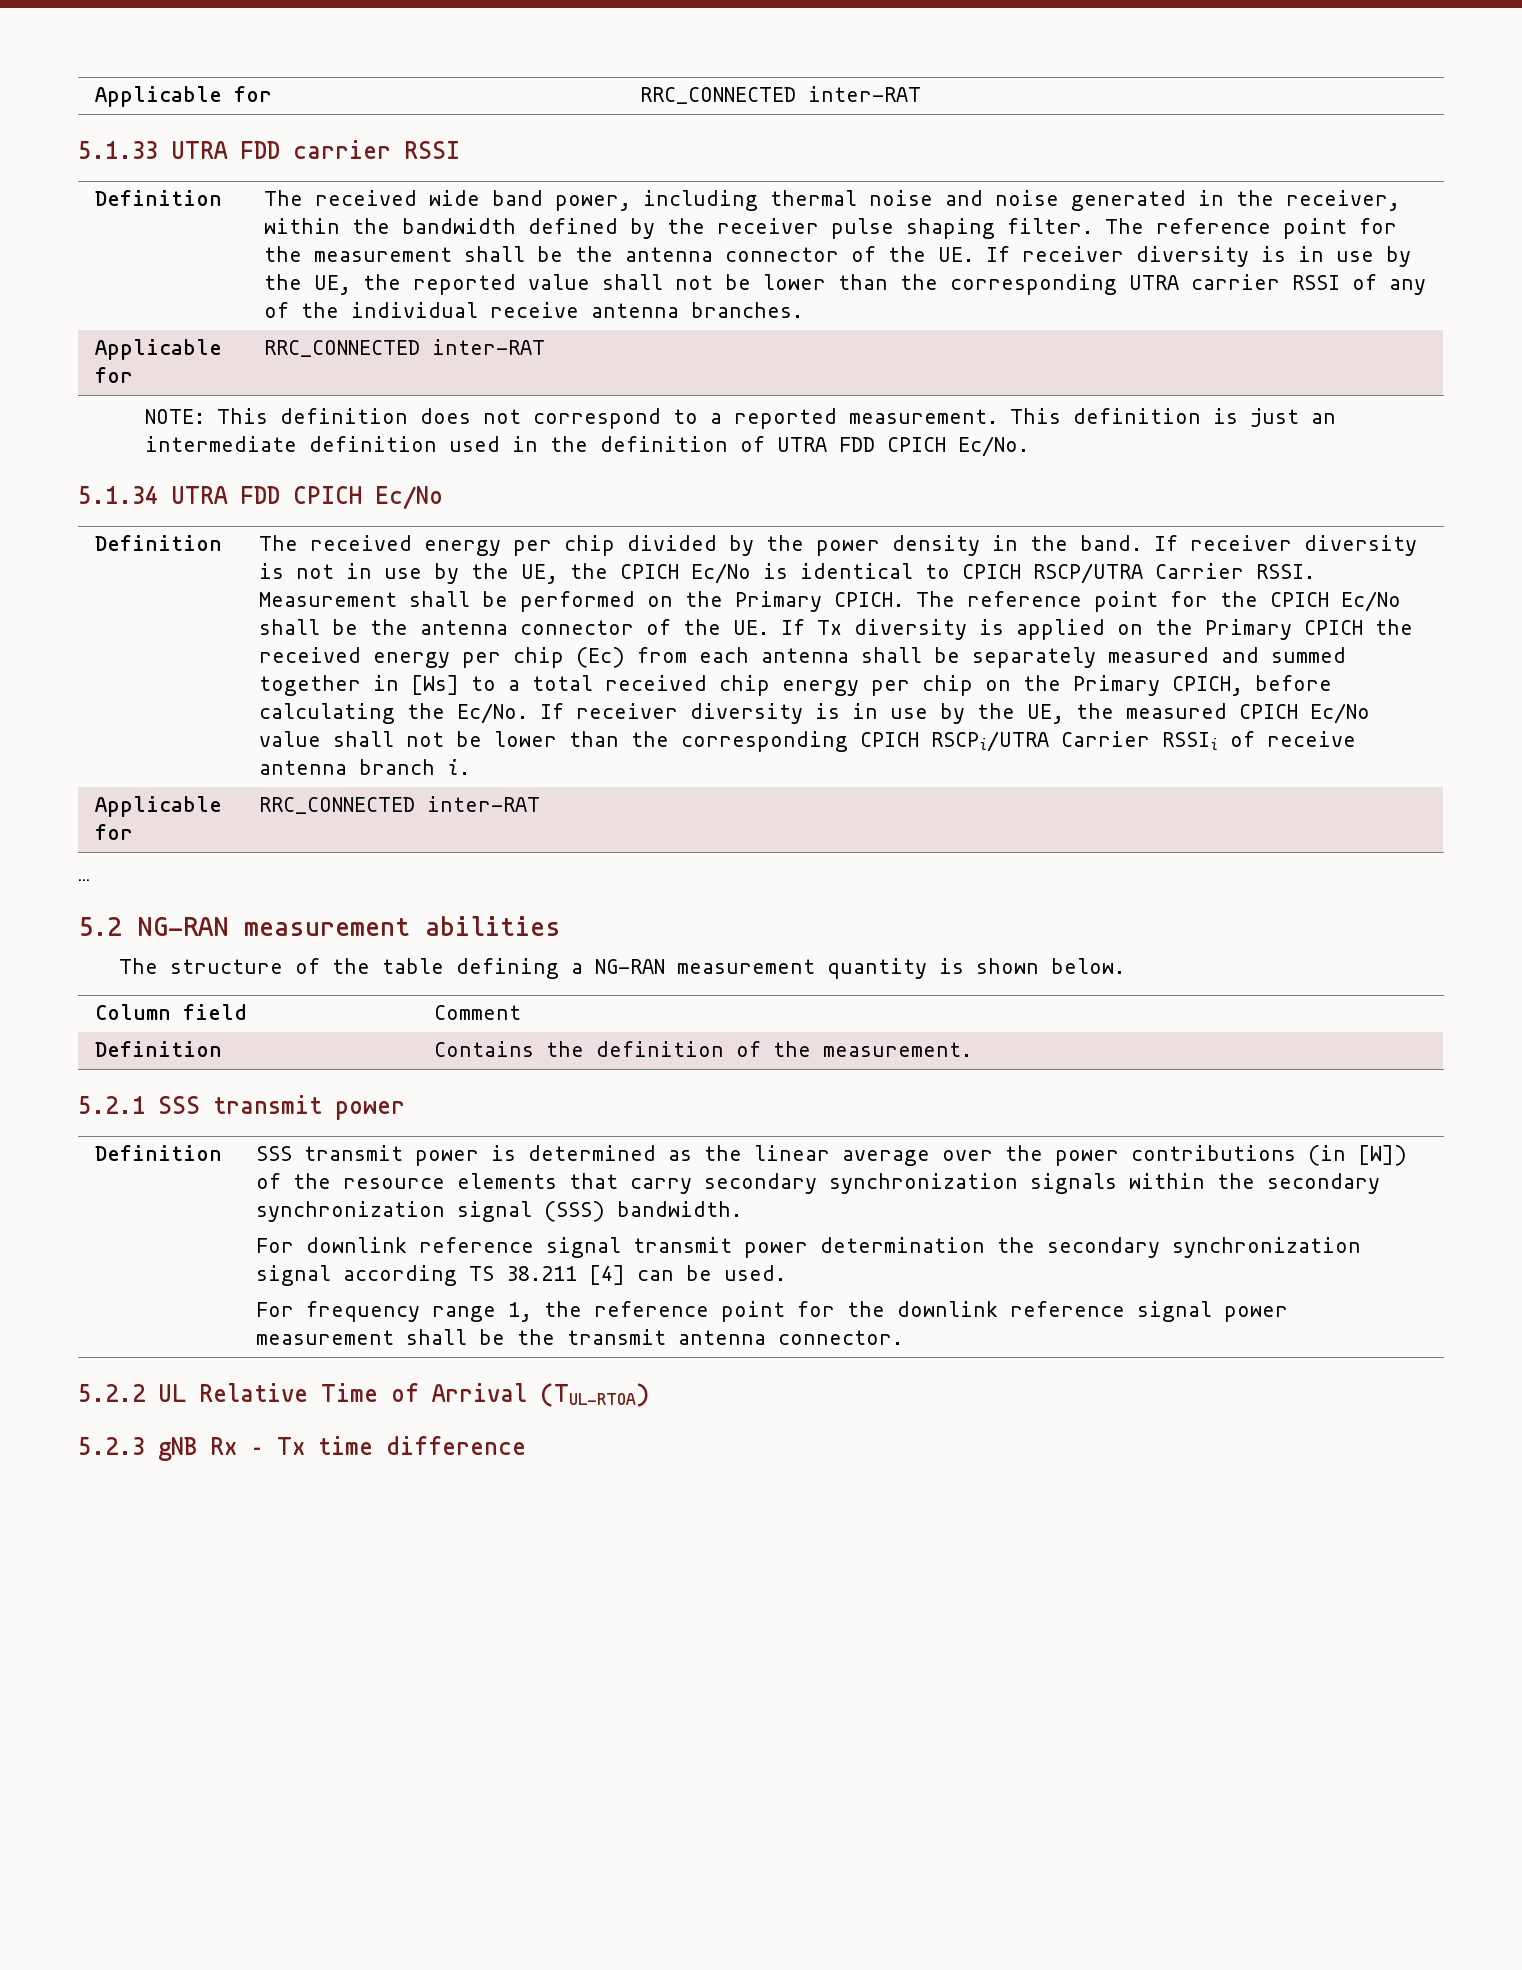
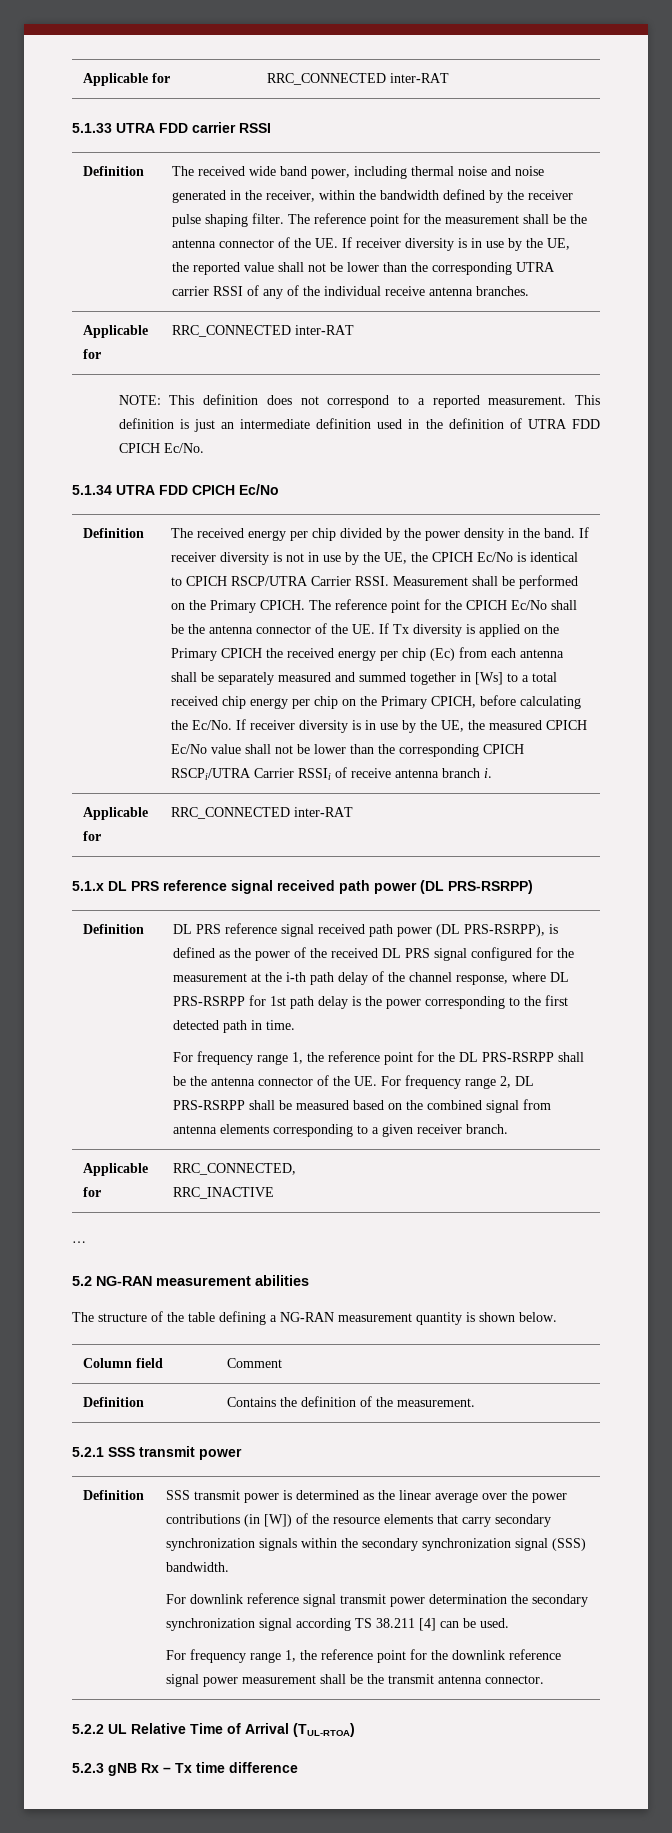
(540, 804) none -> [72,880,533,894] [82,924,144,934] [172,923,558,937] [172,947,574,961] [172,971,569,985] [172,995,568,1009] [172,1020,295,1033] [172,1051,584,1065] [172,1075,534,1089] [172,1099,551,1113] [172,1124,508,1137] [82,1163,148,1176] [82,1187,101,1197] [172,1163,296,1175] [172,1187,274,1199] // 5.1.x DL PRS reference signal received path power (DL PRS-RSRPP) // Definition | DL PRS reference signal received path power (DL PRS-RSRPP), is defined as the power of the received DL PRS signal configured for the measurement at the i-th path delay of the channel response, where DL PRS-RSRPP for 1st path delay is the power corresponding to the first detected path in time. // For frequency range 1, the reference point for the DL PRS-RSRPP shall be the antenna connector of the UE. For frequency range 2, DL PRS-RSRPP shall be measured based on the combined signal from antenna elements corresponding to a given receiver branch. // Applicable for | RRC_CONNECTED, // RRC_INACTIVE

